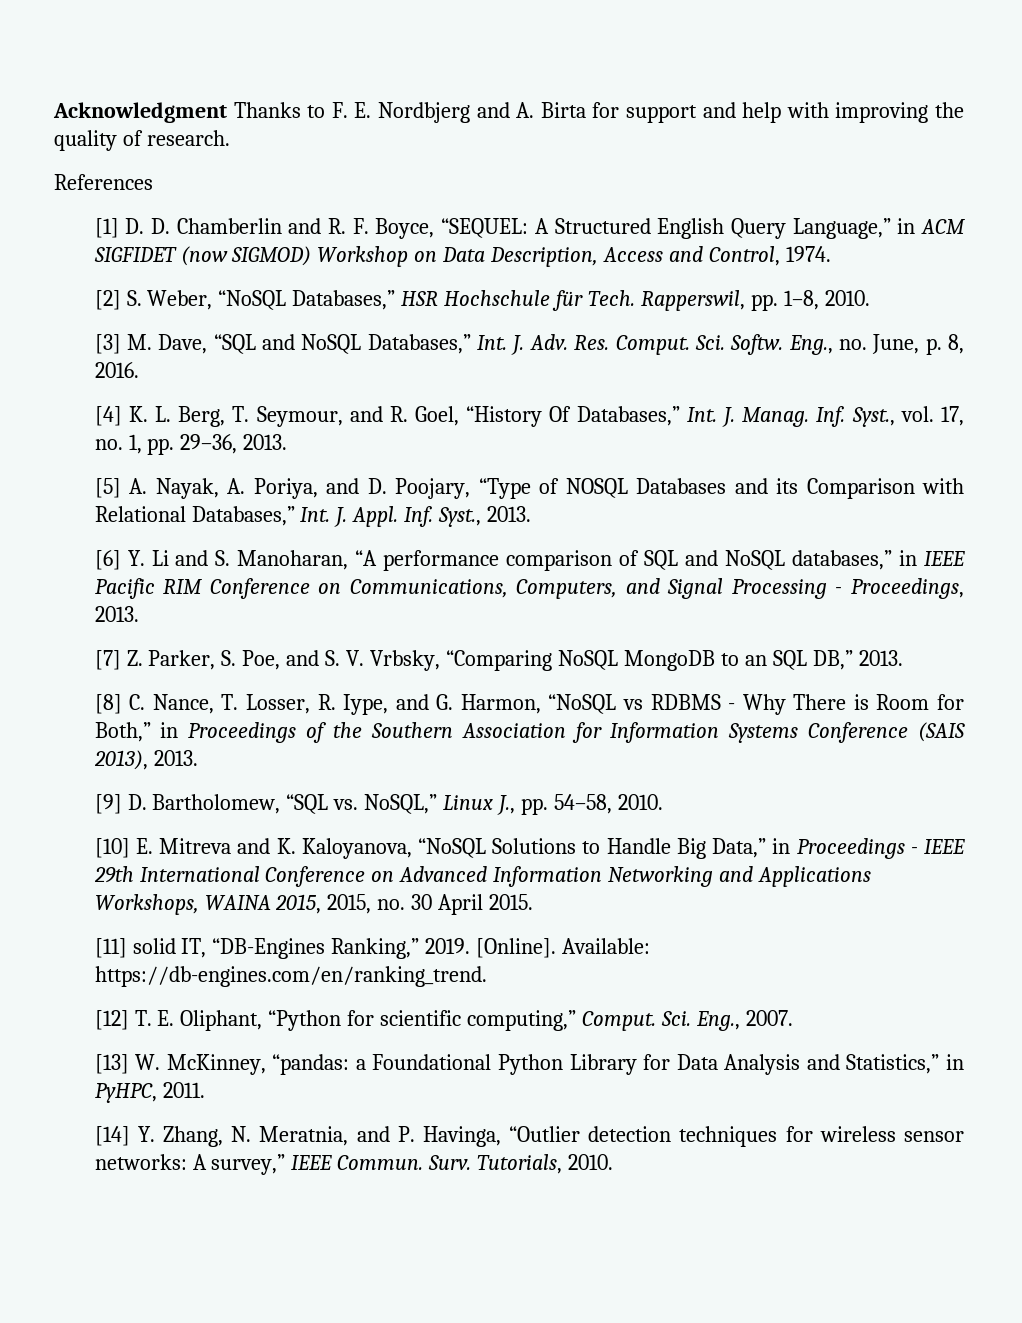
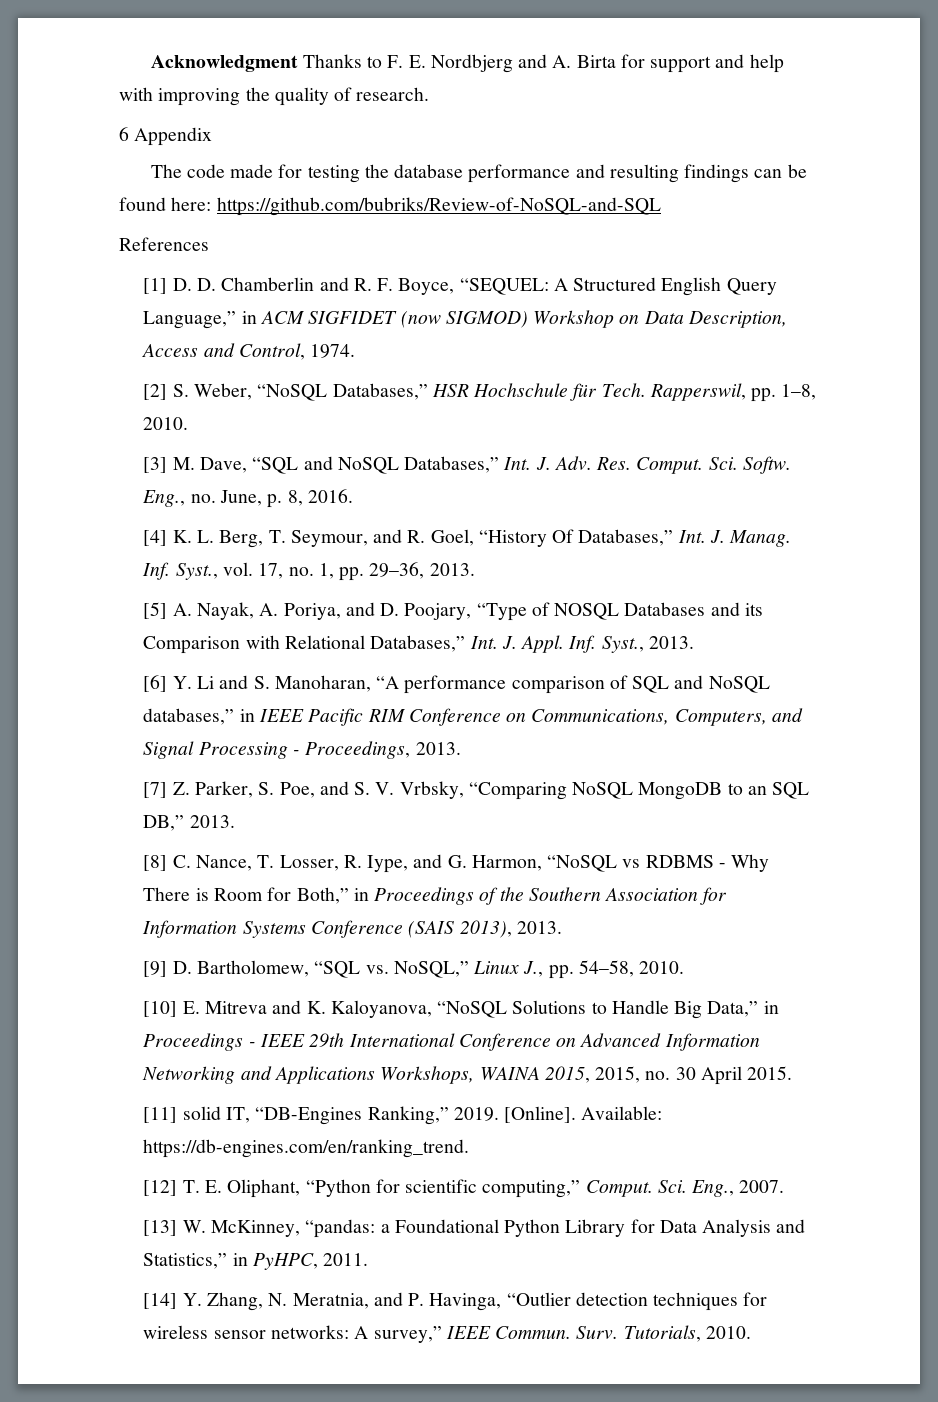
(230, 138) none -> [119,127,213,146] [150,164,807,183] [119,197,661,216] // 6 Appendix // The code made for testing the database performance and resulting findings can be found here: https://github.com/bubriks/Review-of-NoSQL-and-SQL

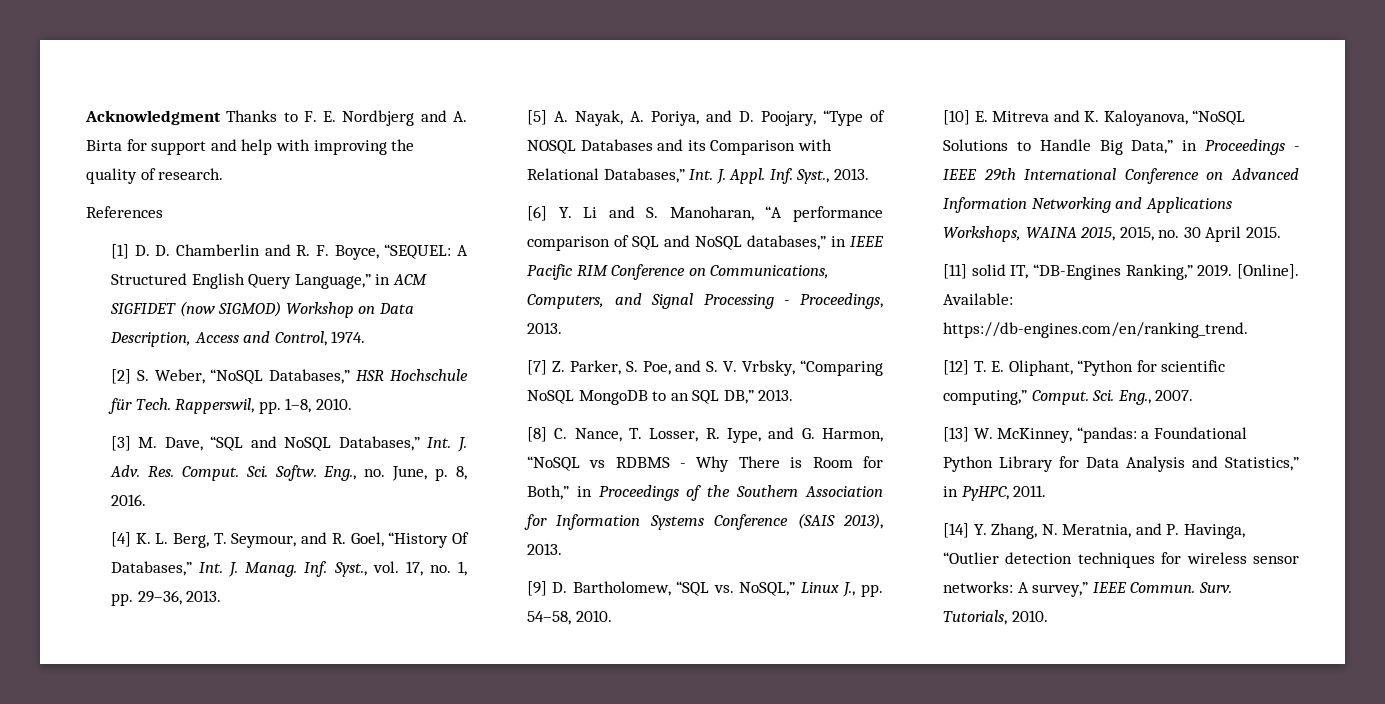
[119,127,213,146] [150,164,807,183] [119,197,661,216] // 6 Appendix // The code made for testing the database performance and resulting findings can be found here: https://github.com/bubriks/Review-of-NoSQL-and-SQL -> (224, 174) none

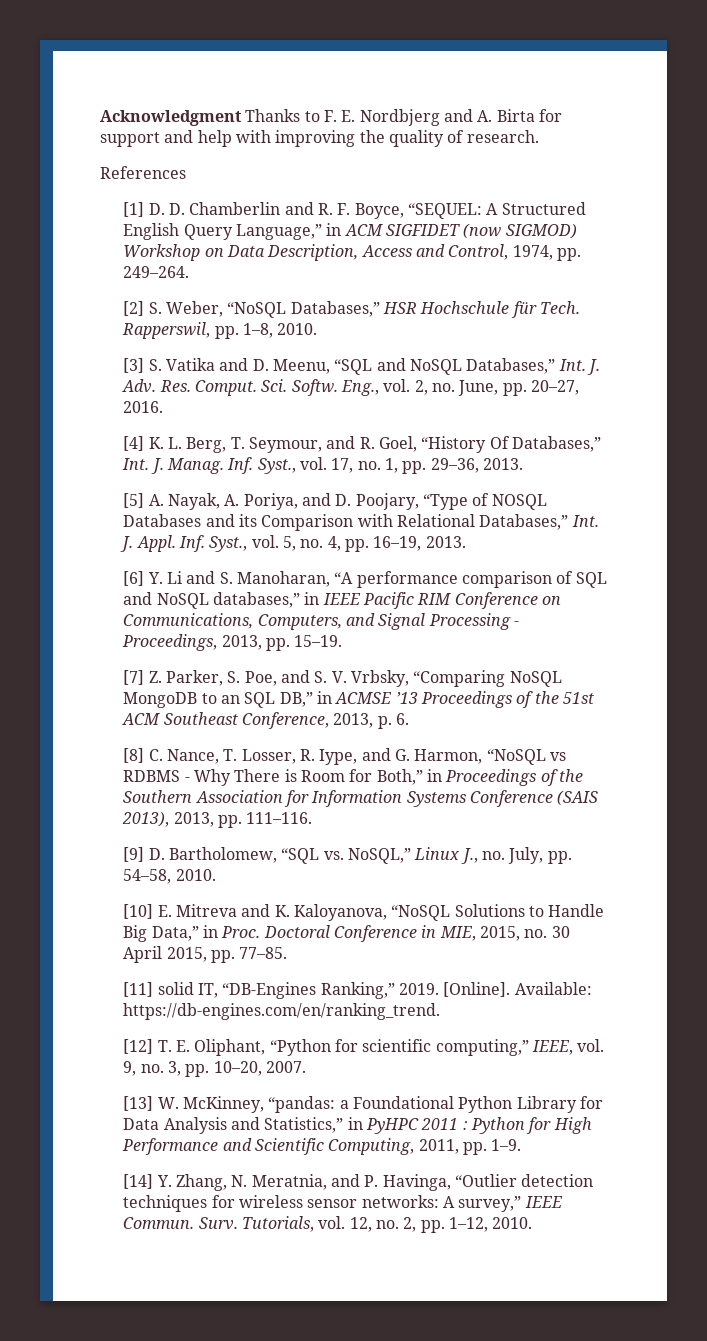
[331,331,366,344] 1974. -> [512,245,582,261] [123,266,190,278] 1974, pp. 249–264.
[138,437,203,451] M. Dave, -> [148,358,331,374] S. Vatika and D. Meenu,
[364,466,468,481] no. June, p. 8, -> [383,379,579,396] vol. 2, no. June, pp. 20–27,
(830, 176) none -> [251,535,422,552] vol. 5, no. 4, pp. 16–19,
[526,322,562,334] 2013. -> [221,635,343,651] 2013, pp. 15–19.
[758,389,794,401] 2013. -> [317,691,594,708] [122,712,410,729] in ACMSE ’13 Proceedings of the 51st ACM Southeast Conference, 2013, p. 6.
[526,543,562,555] 2013. -> [173,812,313,828] 2013, pp. 111–116.
(856, 589) none -> [482,847,544,864] no. July,
[1205,139,1299,155] [942,168,1299,184] [942,197,1232,213] [942,226,1116,242] Proceedings - IEEE 29th International Conference on Advanced Information Networking and Applications Workshops, WAINA 2015, -> [221,925,476,942] Proc. Doctoral Conference in MIE,
[1246,226,1282,238] 2015. -> [166,947,288,963] 2015, pp. 77–85.
[1031,390,1151,405] Comput. Sci. Eng., -> [532,1039,605,1055] [123,1061,262,1077] IEEE, vol. 9, no. 3, pp. 10–20,
[961,485,1047,501] PyHPC, 2011. -> [366,1117,592,1134] [122,1138,522,1155] PyHPC 2011 : Python for High Performance and Scientific Computing, 2011, pp. 1–9.
(1007, 617) none -> [318,1216,489,1233] vol. 12, no. 2, pp. 1–12,

